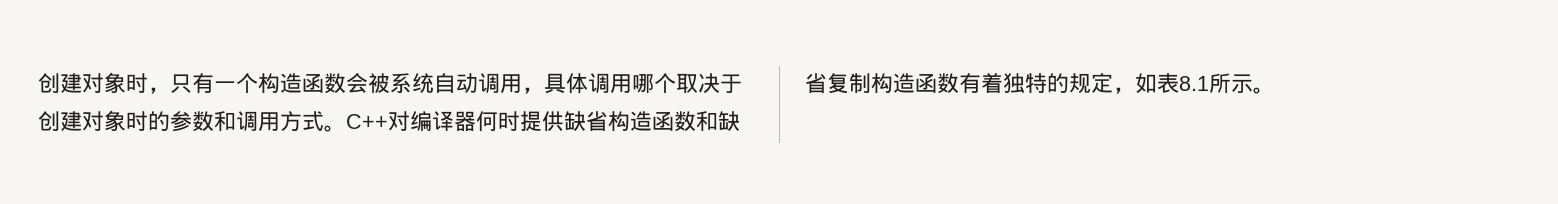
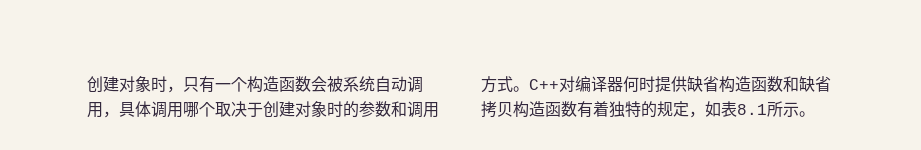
[827,73,871,94] 复制 -> [481,101,513,118] 拷贝

